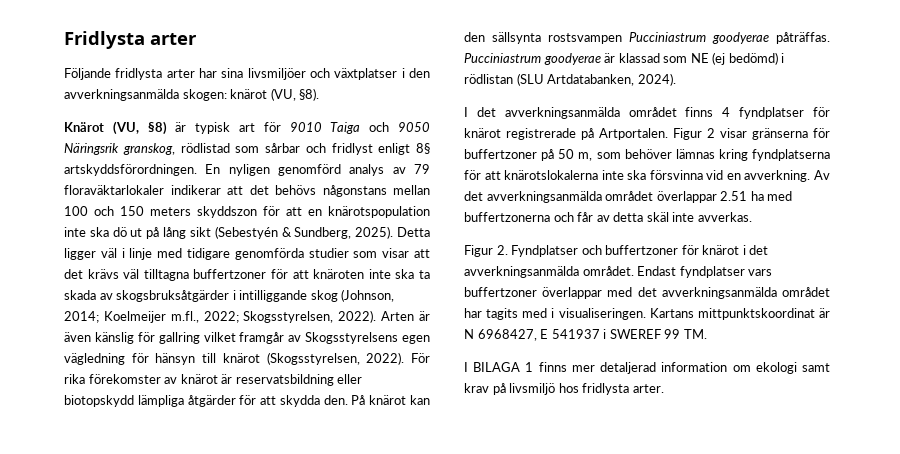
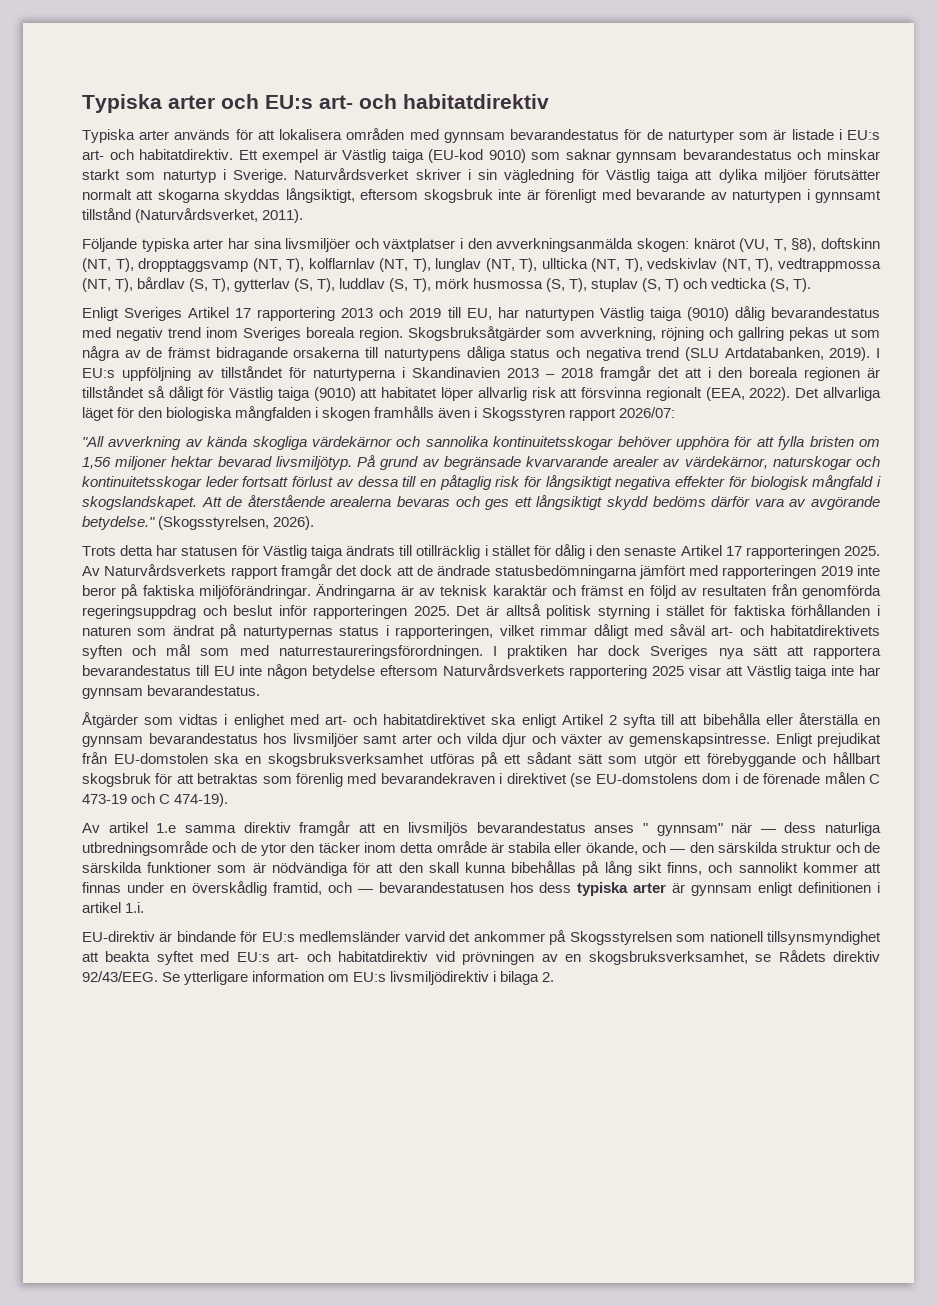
[64,31,197,49] Fridlysta arter -> [82,94,549,113] [82,128,881,143] [82,149,880,163] [82,168,880,183] [82,188,881,203] [82,208,304,223] Typiska arter och EU:s art- och habitatdirektiv // Typiska arter används för att lokalisera områden med gynnsam bevarandestatus för de naturtyper som är listade i EU:s art- och habitatdirektiv. Ett exempel är Västlig taiga (EU-kod 9010) som saknar gynnsam bevarandestatus och minskar starkt som naturtyp i Sverige. Naturvårdsverket skriver i sin vägledning för Västlig taiga att dylika miljöer förutsätter normalt att skogarna skyddas långsiktigt, eftersom skogsbruk inte är förenligt med bevarande av naturtypen i gynnsamt tillstånd (Naturvårdsverket, 2011).
[115,68,163,80] fridlysta -> [141,238,190,252] typiska
[299,88,320,101] [64,121,431,135] [64,143,430,155] [64,164,430,176] [64,185,430,197] [64,206,430,218] [64,226,430,239] [64,248,431,260] [64,269,430,281] [64,289,395,302] [64,310,430,323] [64,332,430,344] [64,352,431,365] [64,374,363,386] [64,395,430,407] [464,32,830,44] [464,52,785,65] [464,73,676,86] [464,107,830,119] [464,128,830,140] [464,149,830,161] [464,170,830,182] [464,191,793,203] [464,212,752,222] [464,245,769,257] [464,266,773,278] [464,287,830,299] [464,308,830,320] [464,329,707,341] [464,362,830,374] [464,383,664,395] §8). // Knärot (VU, §8) är typisk art för 9010 Taiga och 9050 Näringsrik granskog, rödlistad som sårbar och fridlyst enligt 8§ artskyddsförordningen. En nyligen genomförd analys av 79 floraväktarlokaler indikerar att det behövs någonstans mellan 100 och 150 meters skyddszon för att en knärotspopulation inte ska dö ut på lång sikt (Sebestyén & Sundberg, 2025). Detta ligger väl i linje med tidigare genomförda studier som visar att det krävs väl tilltagna buffertzoner för att knäroten inte ska ta skada av skogsbruksåtgärder i intilliggande skog (Johnson, 2014; Koelmeijer m.fl., 2022; Skogsstyrelsen, 2022). Arten är även känslig för gallring vilket framgår av Skogsstyrelsens egen vägledning för hänsyn till knärot (Skogsstyrelsen, 2022). För rika förekomster av knärot är reservatsbildning eller biotopskydd lämpliga åtgärder för att skydda den. På knärot kan den sällsynta rostsvampen Pucciniastrum goodyerae påträffas. Pucciniastrum goodyerae är klassad som NE (ej bedömd) i rödlistan (SLU Artdatabanken, 2024). // I det avverkningsanmälda området finns 4 fyndplatser för knärot registrerade på Artportalen. Figur 2 visar gränserna för buffertzoner på 50 m, som behöver lämnas kring fyndplatserna för att knärotslokalerna inte ska försvinna vid en avverkning. Av det avverkningsanmälda området överlappar 2.51 ha med buffertzonerna och får av detta skäl inte avverkas. // Figur 2. Fyndplatser och buffertzoner för knärot i det avverkningsanmälda området. Endast fyndplatser vars buffertzoner överlappar med det avverkningsanmälda området har tagits med i visualiseringen. Kartans mittpunktskoordinat är N 6968427, E 541937 i SWEREF 99 TM. // I BILAGA 1 finns mer detaljerad information om ekologi samt krav på livsmiljö hos fridlysta arter. -> [773,238,880,252] [82,258,881,272] [82,277,812,292] [82,306,880,321] [82,326,880,341] [82,346,880,361] [82,366,880,381] [82,386,882,401] [82,406,675,421] [82,436,880,450] [82,455,880,470] [82,475,882,490] [82,495,881,510] [82,516,315,530] [82,544,880,559] [82,564,881,579] [82,584,881,599] [82,604,880,619] [82,624,880,639] [82,644,881,659] [82,664,880,679] [82,685,261,699] [82,712,880,728] [82,733,881,747] [82,752,882,767] [82,772,880,787] [82,793,229,807] [82,821,881,836] [82,841,880,856] [82,861,881,876] [82,881,880,896] [82,902,145,913] [82,930,881,945] [82,950,880,965] [82,971,555,985] T, §8), doftskinn (NT, T), dropptaggsvamp (NT, T), kolflarnlav (NT, T), lunglav (NT, T), ullticka (NT, T), vedskivlav (NT, T), vedtrappmossa (NT, T), bårdlav (S, T), gytterlav (S, T), luddlav (S, T), mörk husmossa (S, T), stuplav (S, T) och vedticka (S, T). // Enligt Sveriges Artikel 17 rapportering 2013 och 2019 till EU, har naturtypen Västlig taiga (9010) dålig bevarandestatus med negativ trend inom Sveriges boreala region. Skogsbruksåtgärder som avverkning, röjning och gallring pekas ut som några av de främst bidragande orsakerna till naturtypens dåliga status och negativa trend (SLU Artdatabanken, 2019). I EU:s uppföljning av tillståndet för naturtyperna i Skandinavien 2013 – 2018 framgår det att i den boreala regionen är tillståndet så dåligt för Västlig taiga (9010) att habitatet löper allvarlig risk att försvinna regionalt (EEA, 2022). Det allvarliga läget för den biologiska mångfalden i skogen framhålls även i Skogsstyren rapport 2026/07: // "All avverkning av kända skogliga värdekärnor och sannolika kontinuitetsskogar behöver upphöra för att fylla bristen om 1,56 miljoner hektar bevarad livsmiljötyp. På grund av begränsade kvarvarande arealer av värdekärnor, naturskogar och kontinuitetsskogar leder fortsatt förlust av dessa till en påtaglig risk för långsiktigt negativa effekter för biologisk mångfald i skogslandskapet. Att de återstående arealerna bevaras och ges ett långsiktigt skydd bedöms därför vara av avgörande betydelse." (Skogsstyrelsen, 2026). // Trots detta har statusen för Västlig taiga ändrats till otillräcklig i stället för dålig i den senaste Artikel 17 rapporteringen 2025. Av Naturvårdsverkets rapport framgår det dock att de ändrade statusbedömningarna jämfört med rapporteringen 2019 inte beror på faktiska miljöförändringar. Ändringarna är av teknisk karaktär och främst en följd av resultaten från genomförda regeringsuppdrag och beslut inför rapporteringen 2025. Det är alltså politisk styrning i stället för faktiska förhållanden i naturen som ändrat på naturtypernas status i rapporteringen, vilket rimmar dåligt med såväl art- och habitatdirektivets syften och mål som med naturrestaureringsförordningen. I praktiken har dock Sveriges nya sätt att rapportera bevarandestatus till EU inte någon betydelse eftersom Naturvårdsverkets rapportering 2025 visar att Västlig taiga inte har gynnsam bevarandestatus. // Åtgärder som vidtas i enlighet med art- och habitatdirektivet ska enligt Artikel 2 syfta till att bibehålla eller återställa en gynnsam bevarandestatus hos livsmiljöer samt arter och vilda djur och växter av gemenskapsintresse. Enligt prejudikat från EU-domstolen ska en skogsbruksverksamhet utföras på ett sådant sätt som utgör ett förebyggande och hållbart skogsbruk för att betraktas som förenlig med bevarandekraven i direktivet (se EU-domstolens dom i de förenade målen C 473-19 och C 474-19). // Av artikel 1.e samma direktiv framgår att en livsmiljös bevarandestatus anses " gynnsam" när — dess naturliga utbredningsområde och de ytor den täcker inom detta område är stabila eller ökande, och — den särskilda struktur och de särskilda funktioner som är nödvändiga för att den skall kunna bibehållas på lång sikt finns, och sannolikt kommer att finnas under en överskådlig framtid, och — bevarandestatusen hos dess typiska arter är gynnsam enligt definitionen i artikel 1.i. // EU-direktiv är bindande för EU:s medlemsländer varvid det ankommer på Skogsstyrelsen som nationell tillsynsmyndighet att beakta syftet med EU:s art- och habitatdirektiv vid prövningen av en skogsbruksverksamhet, se Rådets direktiv 92/43/EEG. Se ytterligare information om EU:s livsmiljödirektiv i bilaga 2.

